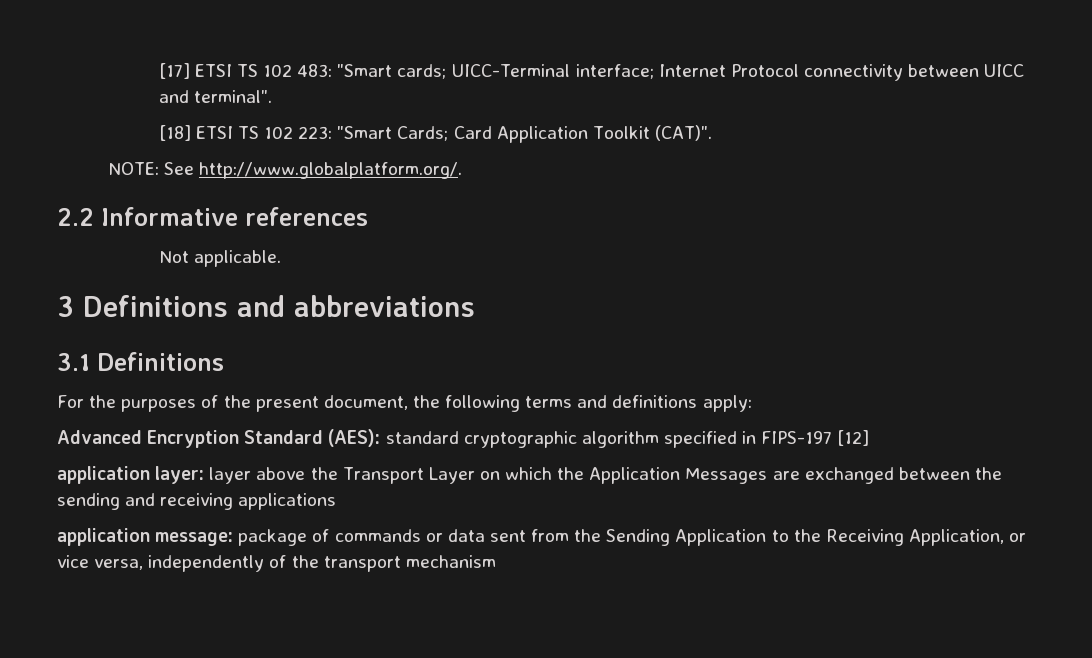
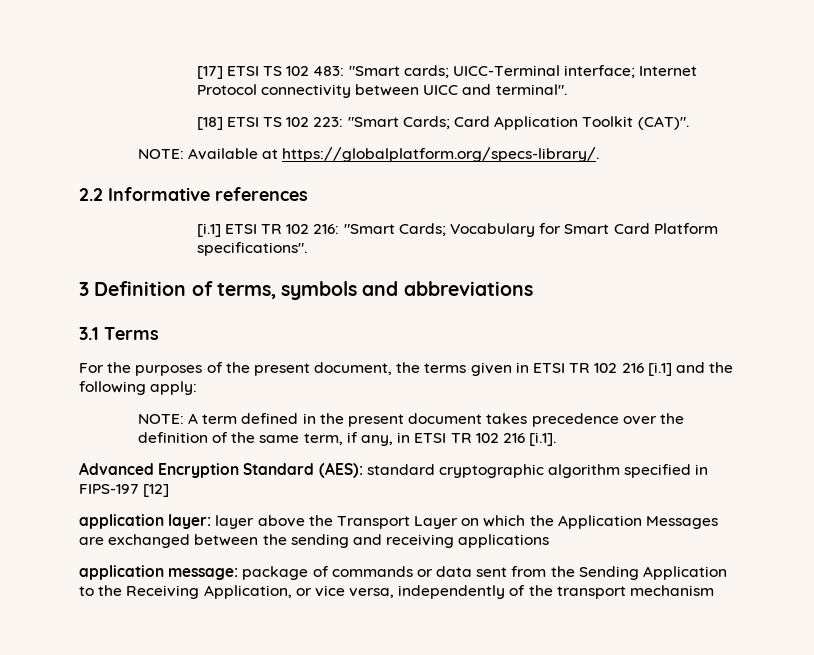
[163,162,463,179] See http://www.globalplatform.org/. -> [188,147,600,162] Available at https://globalplatform.org/specs-library/.
[158,250,281,267] [57,295,228,317] Not applicable. // 3 Definitions -> [196,223,718,237] [196,242,307,256] [79,281,358,300] [i.1] ETSI TR 102 216: "Smart Cards; Vocabulary for Smart Card Platform specifications". // 3 Definition of terms, symbols
[97,352,224,371] Definitions -> [104,327,159,340] Terms
[445,395,752,412] following terms and definitions apply: -> [424,362,734,376] [79,381,198,395] [137,413,684,427] [137,432,557,446] terms given in ETSI TR 102 216 [i.1] and the following apply: // NOTE: A term defined in the present document takes precedence over the definition of the same term, if any, in ETSI TR 102 216 [i.1].

